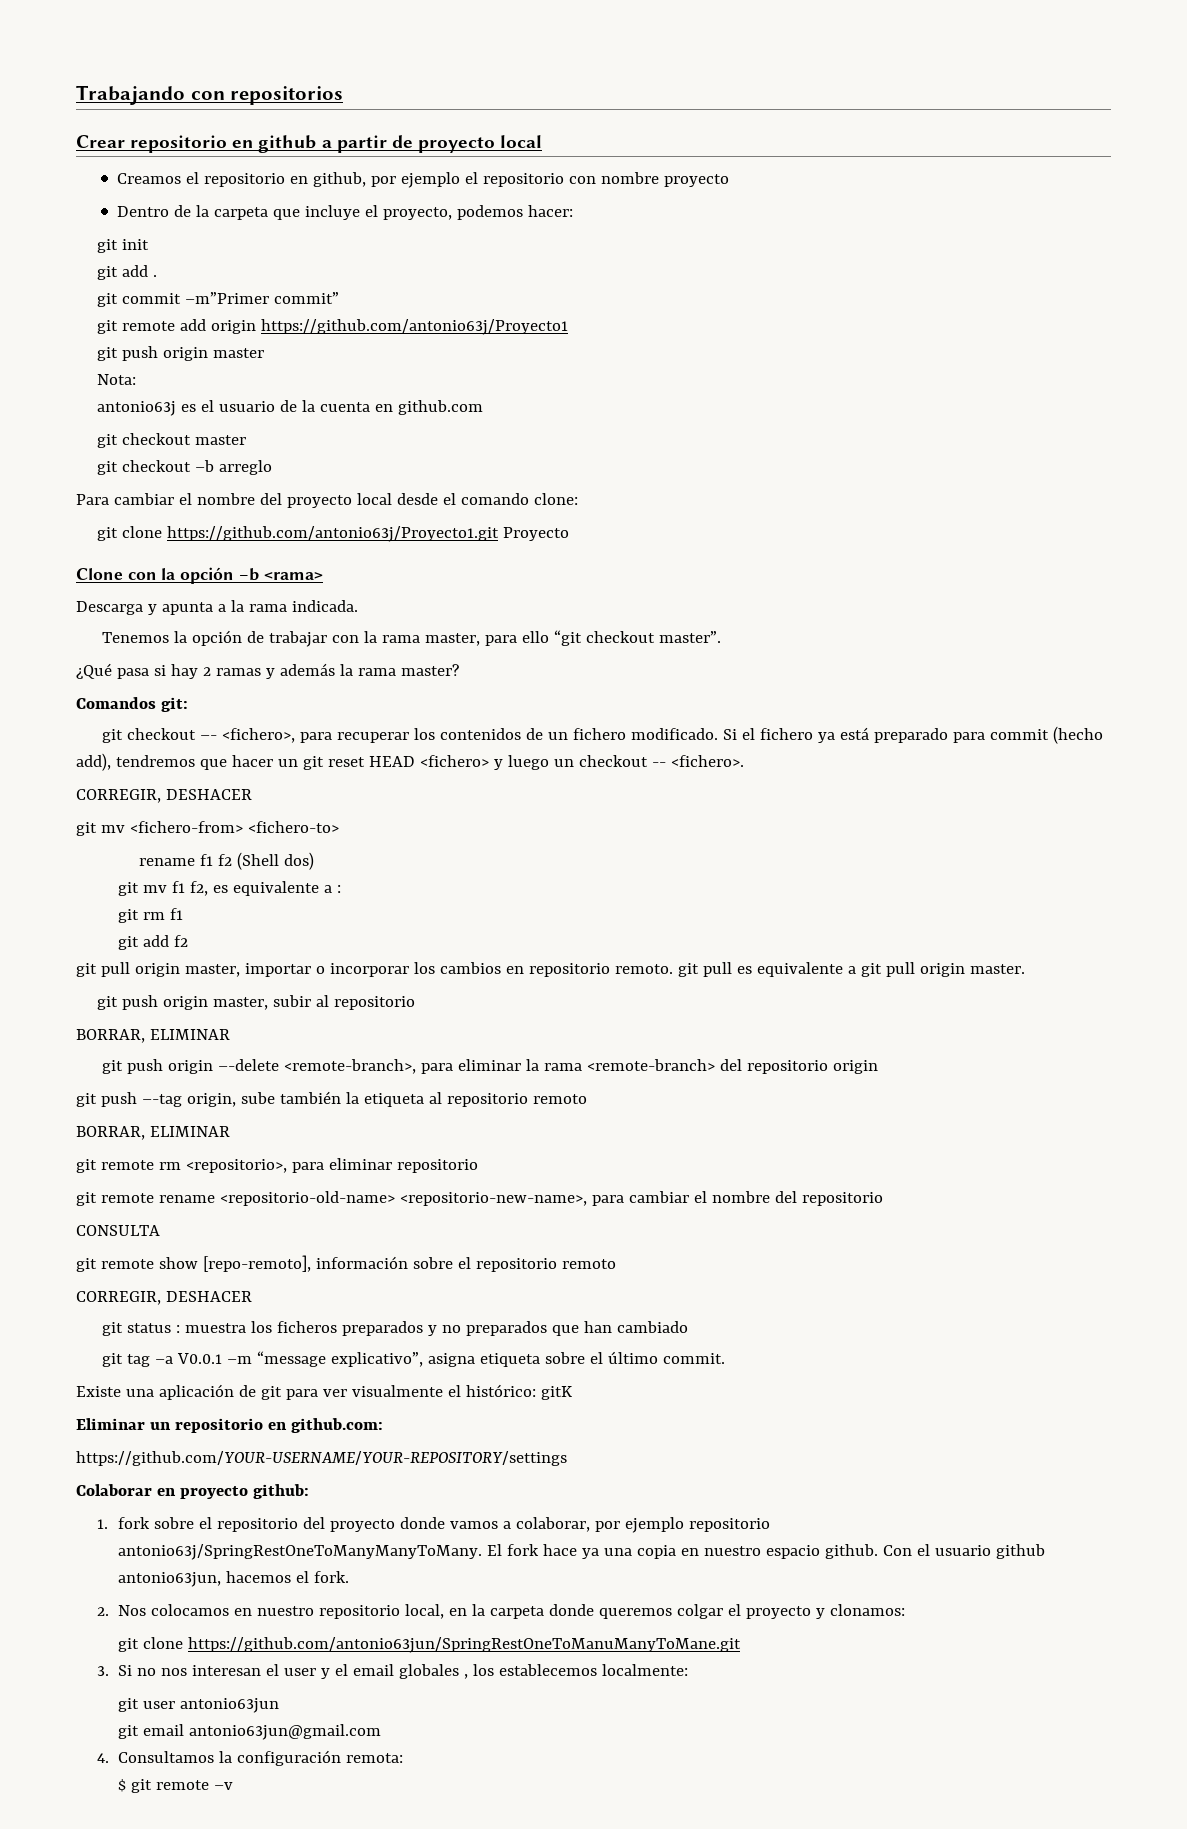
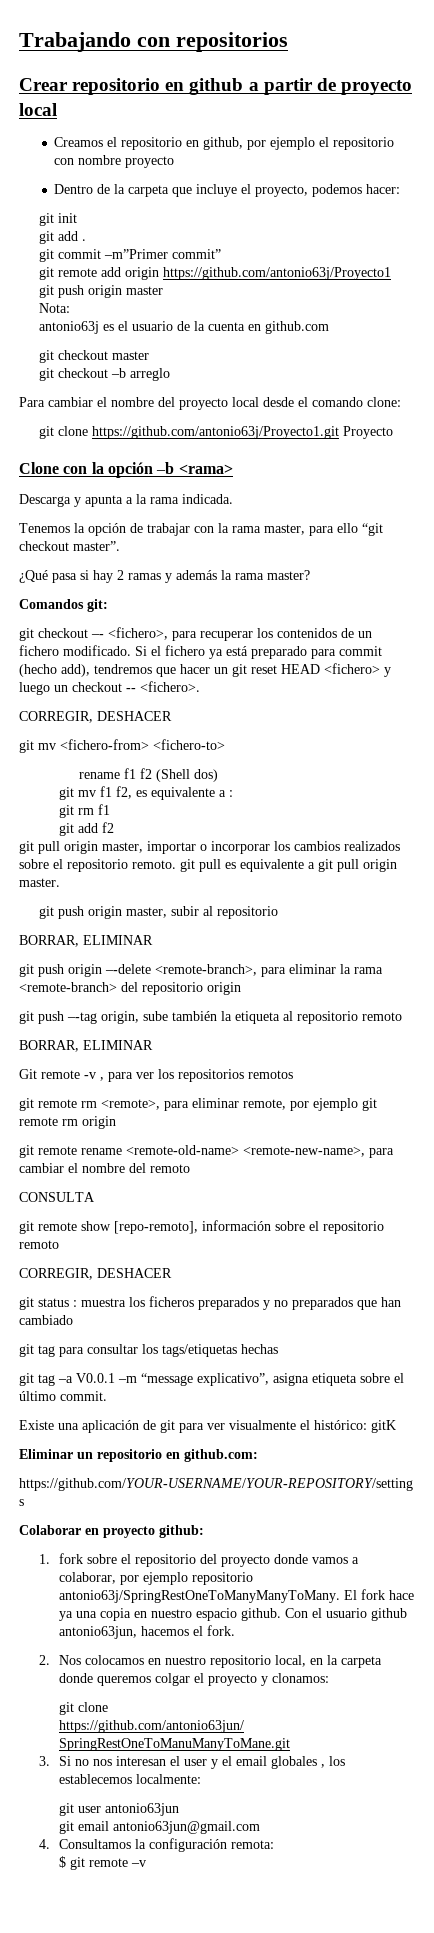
[505,966,524,974] en -> [344,841,400,851] [19,859,63,869] realizados sobre el
[76,1158,478,1173] // git remote rm <repositorio>, para eliminar repositorio -> [19,1069,293,1082] [19,1098,377,1111] [19,1116,116,1129] // Git remote -v , para ver los repositorios remotos // git remote rm <remote>, para eliminar remote, por ejemplo git remote rm origin
[219,1191,587,1206] <repositorio-old-name> <repositorio-new-name>, -> [126,1145,365,1157] <remote-old-name> <remote-new-name>,
[801,1192,883,1206] repositorio -> [150,1164,190,1173] remoto
(689, 1327) none -> [19,1344,278,1357] // git tag para consultar los tags/etiquetas hechas

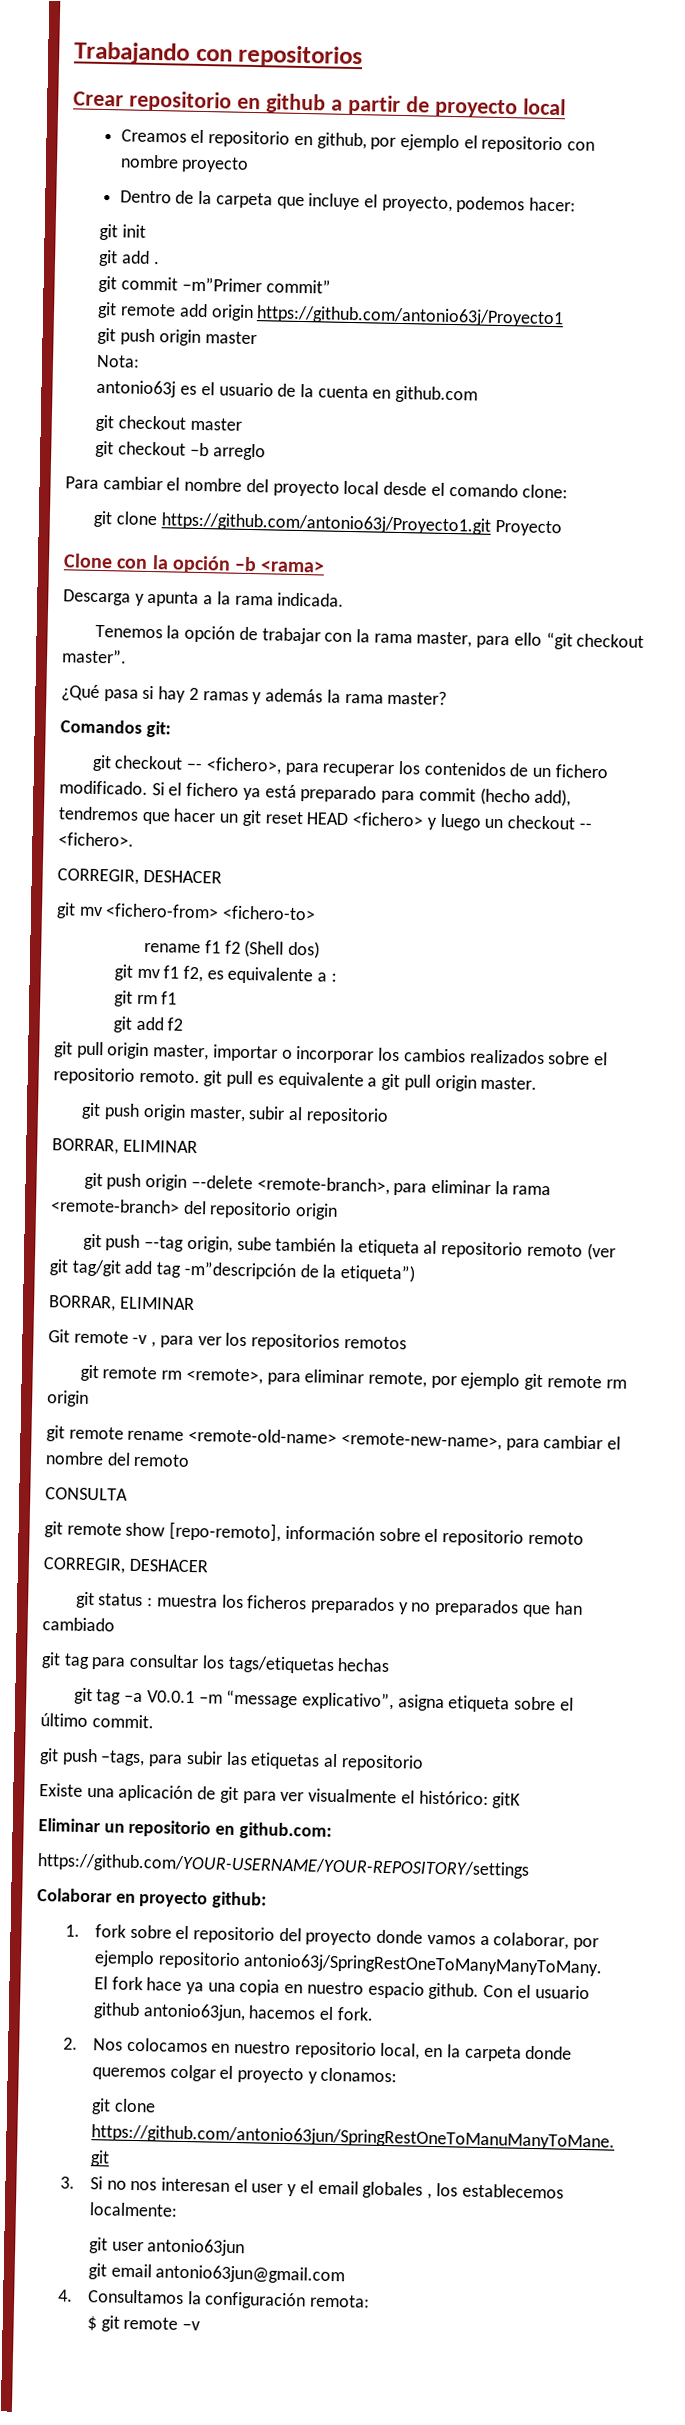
(402, 1016) none -> [586,1242,616,1261] [49,1259,416,1283] (ver git tag/git add tag -m”descripción de la etiqueta”)
(107, 1396) none -> [39,1748,424,1772] // git push –tags, para subir las etiquetas al repositorio

